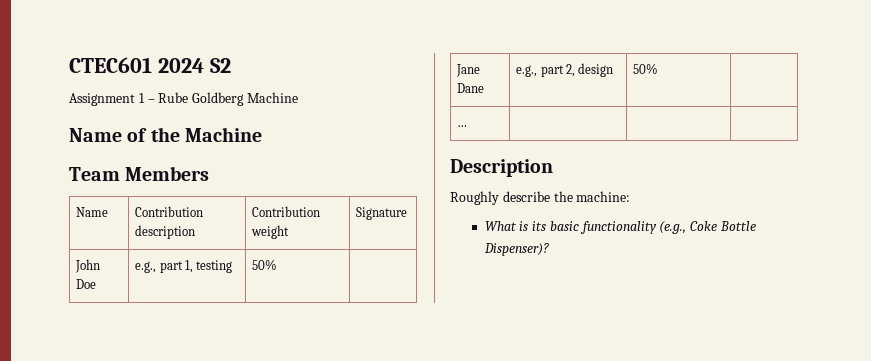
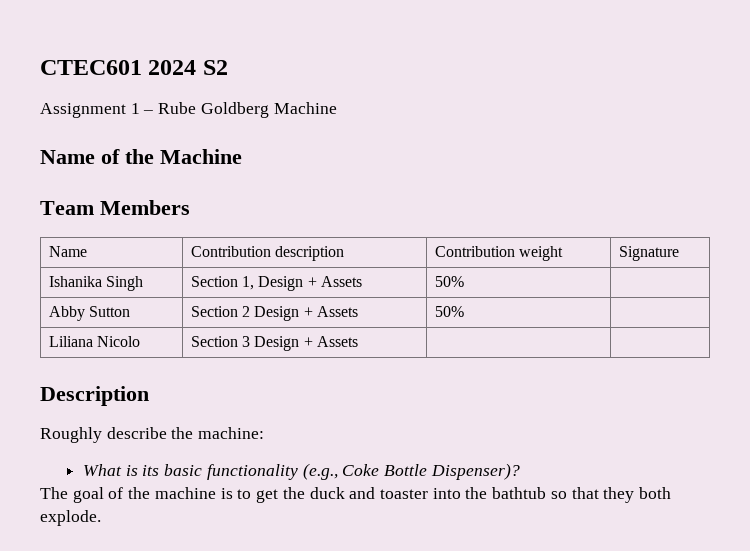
[75,259,101,273] [76,279,97,289] [135,260,233,273] [252,259,278,270] [456,64,481,77] [457,83,485,93] [516,63,614,77] [633,63,659,74] [457,125,468,127] John Doe | e.g., part 1, testing | 50% | // Jane Dane | e.g., part 2, design | 50% | // … | -> [48,276,144,291] [190,276,363,291] [434,276,464,287] [48,306,131,321] [190,306,359,321] [434,306,464,317] [48,336,141,347] [190,336,359,351] Ishanika Singh | Section 1, Design + Assets | 50% | // Abby Sutton | Section 2 Design + Assets | 50% | // Liliana Nicolo | Section 3 Design + Assets
(549, 249) none -> [40,487,672,503] [40,510,101,526] // The goal of the machine is to get the duck and toaster into the bathtub so that they both explode.

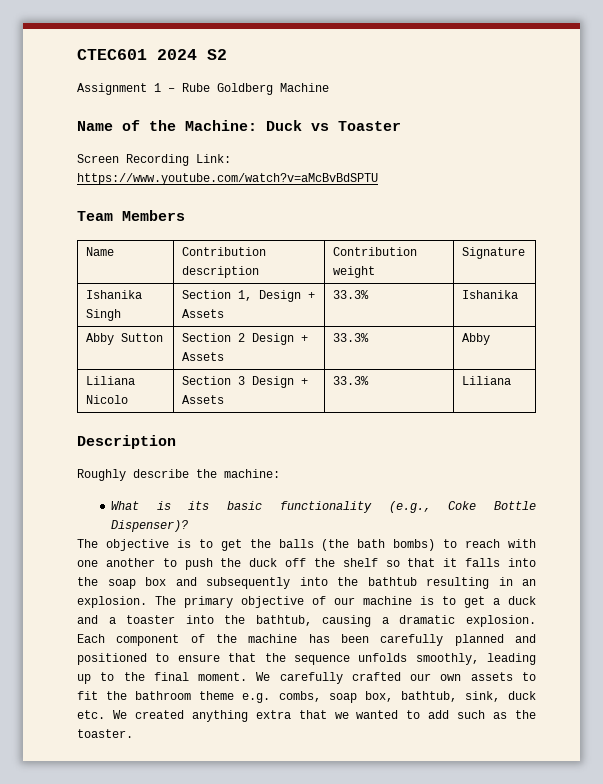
[160,149,242,164] Machine -> [185,120,401,131] [77,154,231,166] [77,173,378,185] Machine: Duck vs Toaster // Screen Recording Link: https://www.youtube.com/watch?v=aMcBvBdSPTU
[434,276,464,287] 50% | -> [332,290,369,299] [461,290,518,299] 33.3% | Ishanika
[434,306,464,317] 50% | -> [332,333,369,342] [461,333,490,345] 33.3% | Abby
(359, 341) | -> [332,376,369,385] [461,376,511,385] 33.3% | Liliana
[72,487,151,503] goal of the -> [105,539,536,551] [77,558,537,570] [77,577,536,589] [77,596,355,608] objective is to get the balls (the bath bombs) to reach with one another to push the duck off the shelf so that it falls into the soap box and subsequently into the bathtub resulting in an explosion. The primary objective of our
[282,487,305,499] the -> [493,598,500,605] a
(376, 493) none -> [108,617,116,624] a
[492,487,672,503] [40,510,101,526] bathtub so that they both explode. -> [255,615,536,627] [77,634,536,646] [77,653,536,665] [77,672,536,684] [77,691,537,703] [77,710,537,722] [77,729,133,738] bathtub, causing a dramatic explosion. Each component of the machine has been carefully planned and positioned to ensure that the sequence unfolds smoothly, leading up to the final moment. We carefully crafted our own assets to fit the bathroom theme e.g. combs, soap box, bathtub, sink, duck etc. We created anything extra that we wanted to add such as the toaster.

